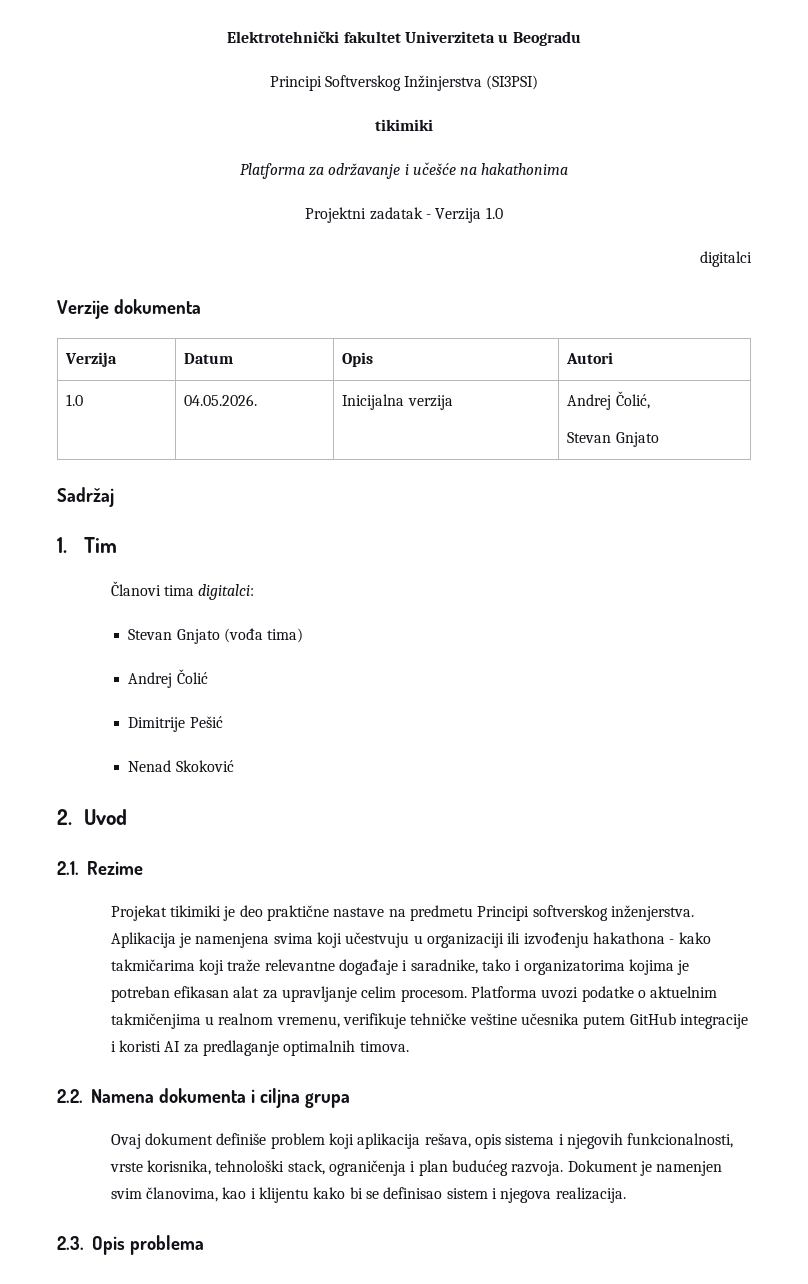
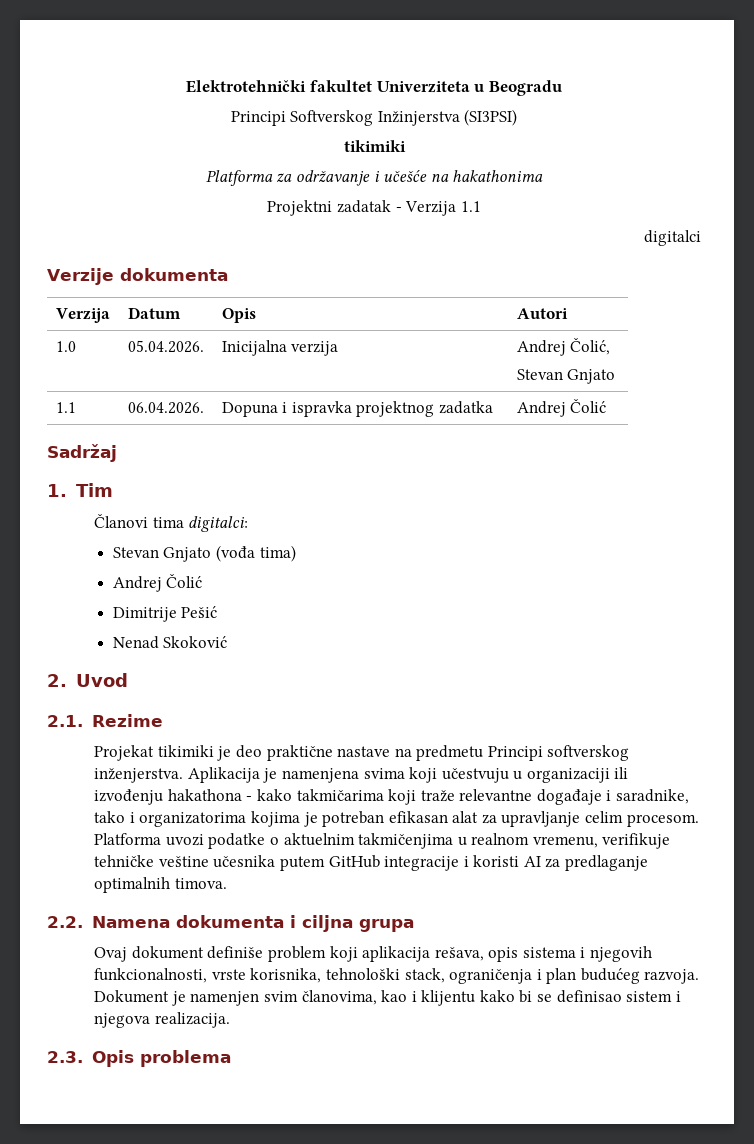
[485,207,503,219] 1.0 -> [460,201,481,212] 1.1
[184,394,258,406] 04.05.2026. -> [127,340,204,353] 05.04.2026.
(659, 439) none -> [55,402,76,413] [127,402,204,414] [221,401,494,417] [516,399,607,417] // 1.1 | 06.04.2026. | Dopuna i ispravka projektnog zadatka | Andrej Čolić

